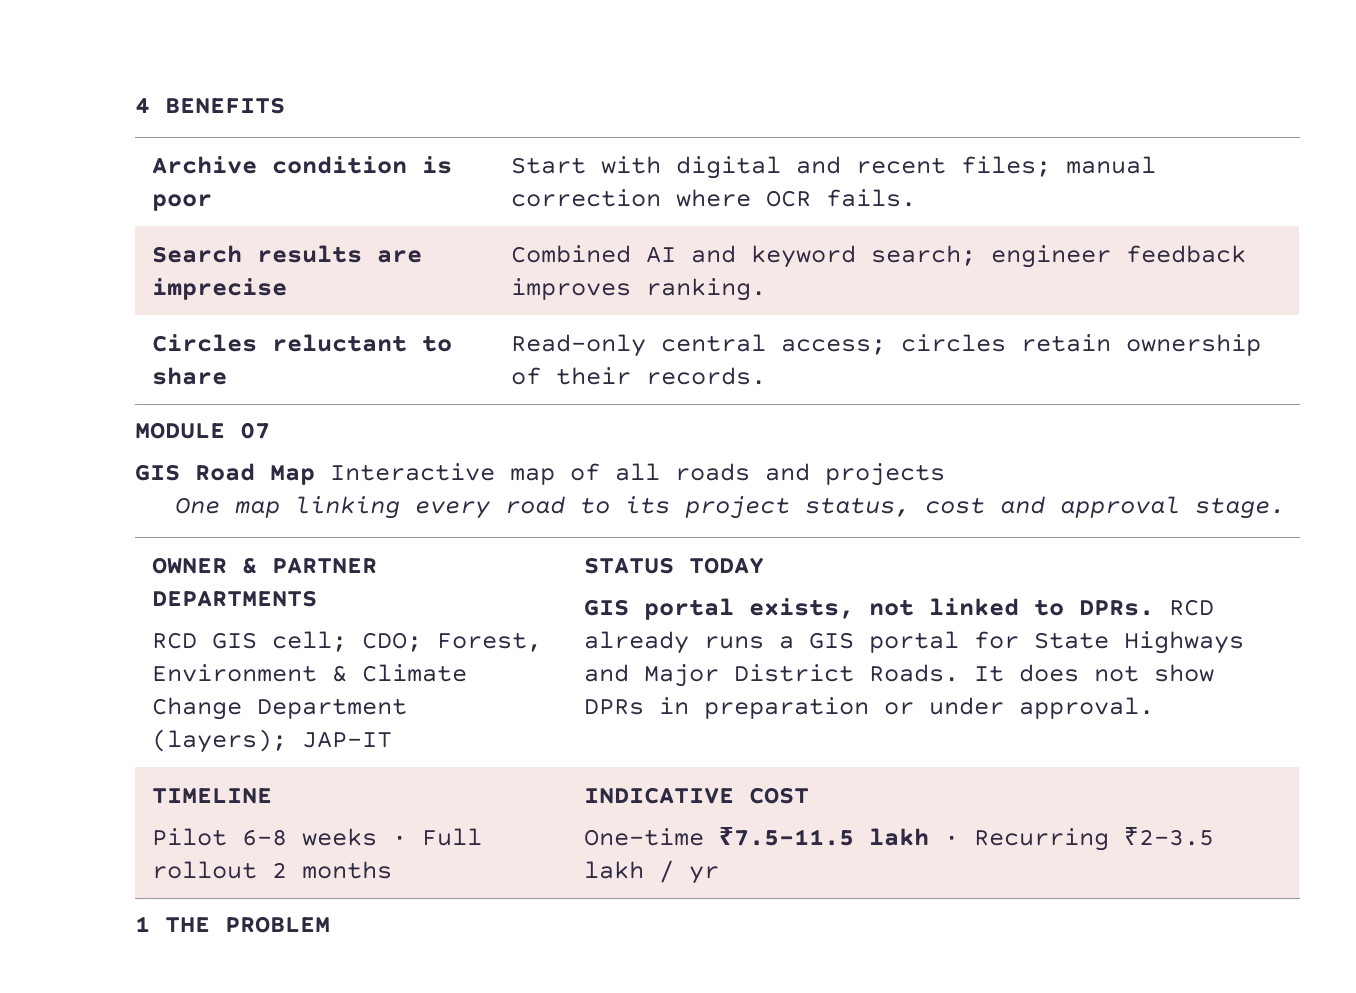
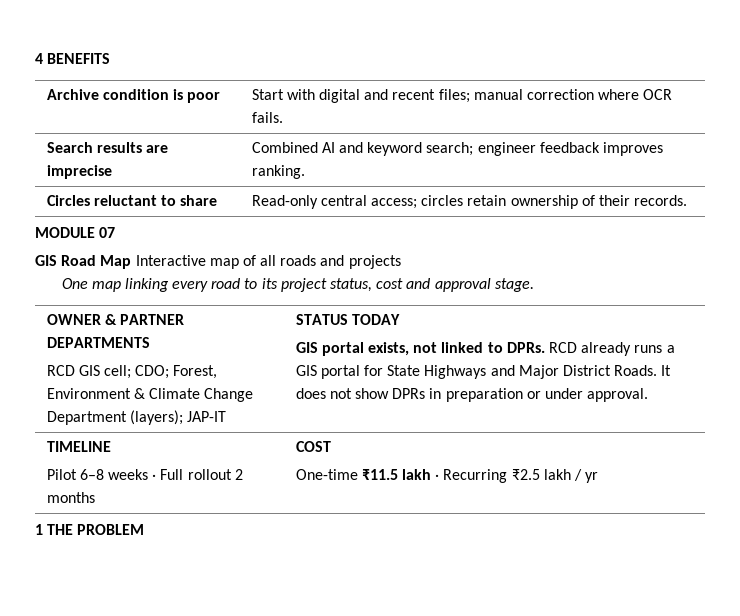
[583,787,734,804] INDICATIVE -> (95, 497) none
[718,827,854,846] ₹7.5–11.5 -> [361,469,398,480] ₹11.5
[1123,827,1214,846] ₹2–3.5 -> [511,469,540,480] ₹2.5

